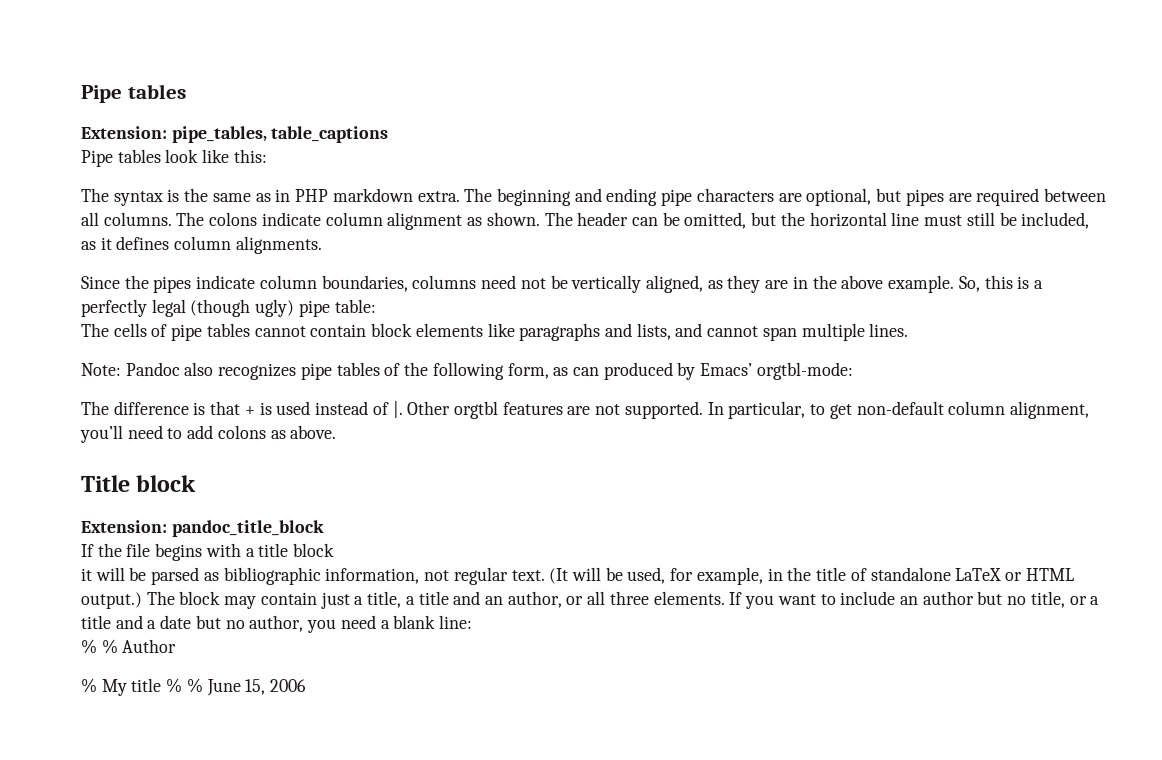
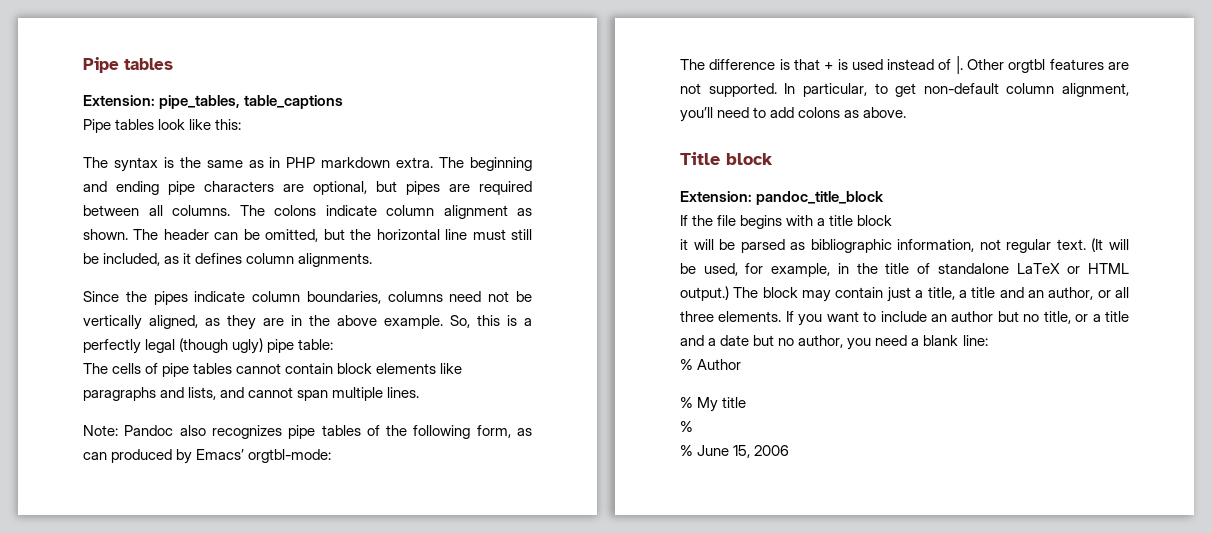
[101,639,118,654] % -> (693, 364) none
[166,678,183,693] % -> [680,421,693,432] // % //

